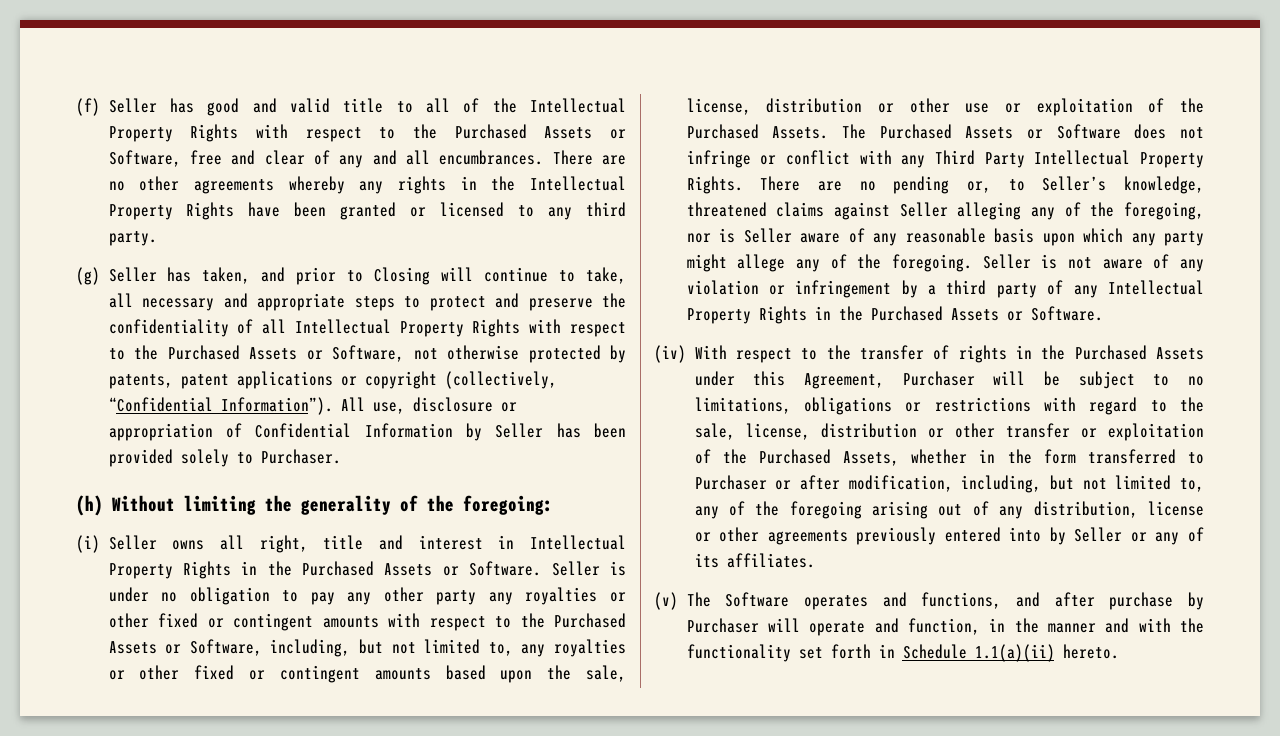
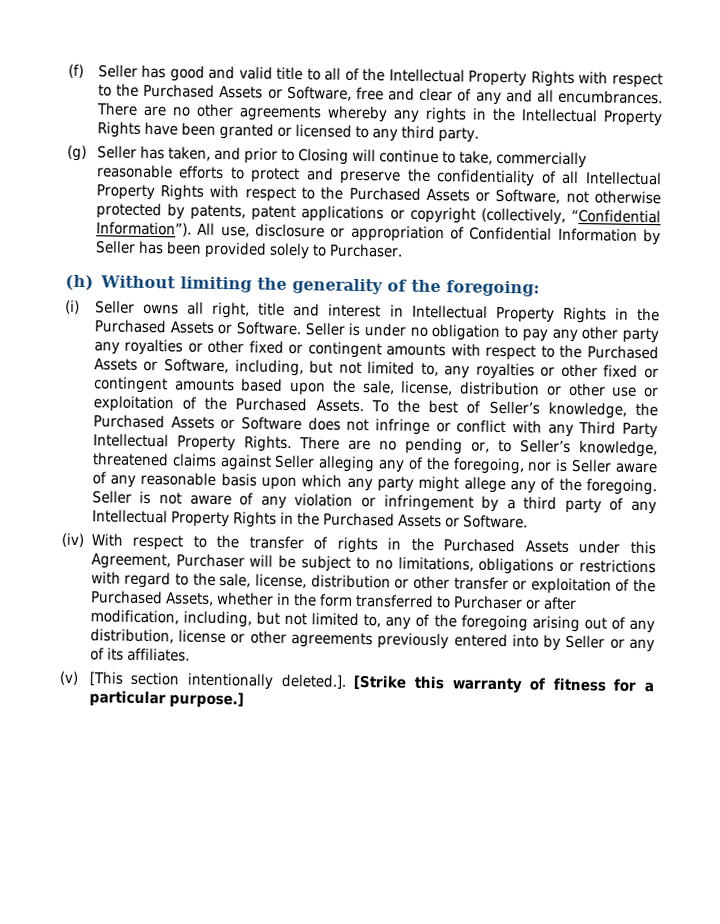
[108,293,395,311] all necessary and appropriate steps -> [496,150,588,169] [95,164,225,180] commercially reasonable efforts
[841,124,866,139] The -> [370,399,658,419] To the best of Seller’s knowledge, the
[686,592,1204,610] [686,618,1204,636] [686,644,1119,662] The Software operates and functions, and after purchase by Purchaser will operate and function, in the manner and with the functionality set forth in Schedule 1.1(a)(ii) hereto. -> [88,671,655,694] [88,690,244,709] [This section intentionally deleted.]. [Strike this warranty of fitness for a particular purpose.]

